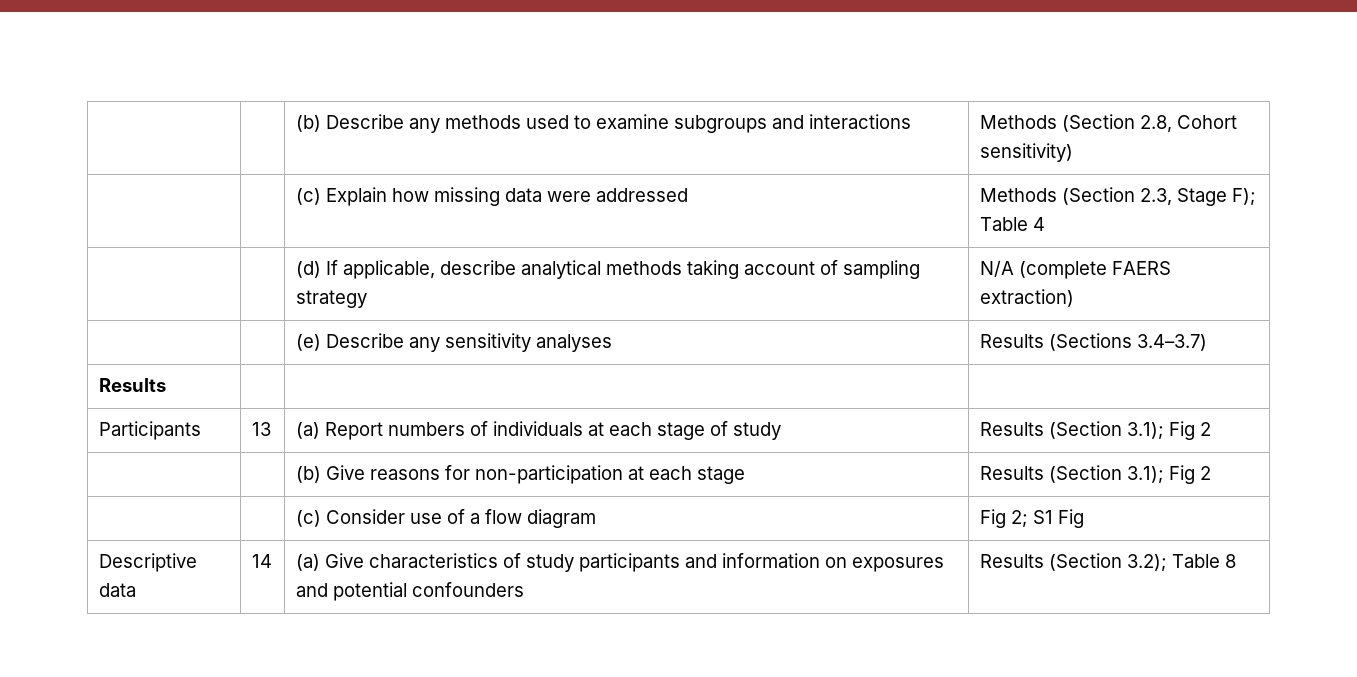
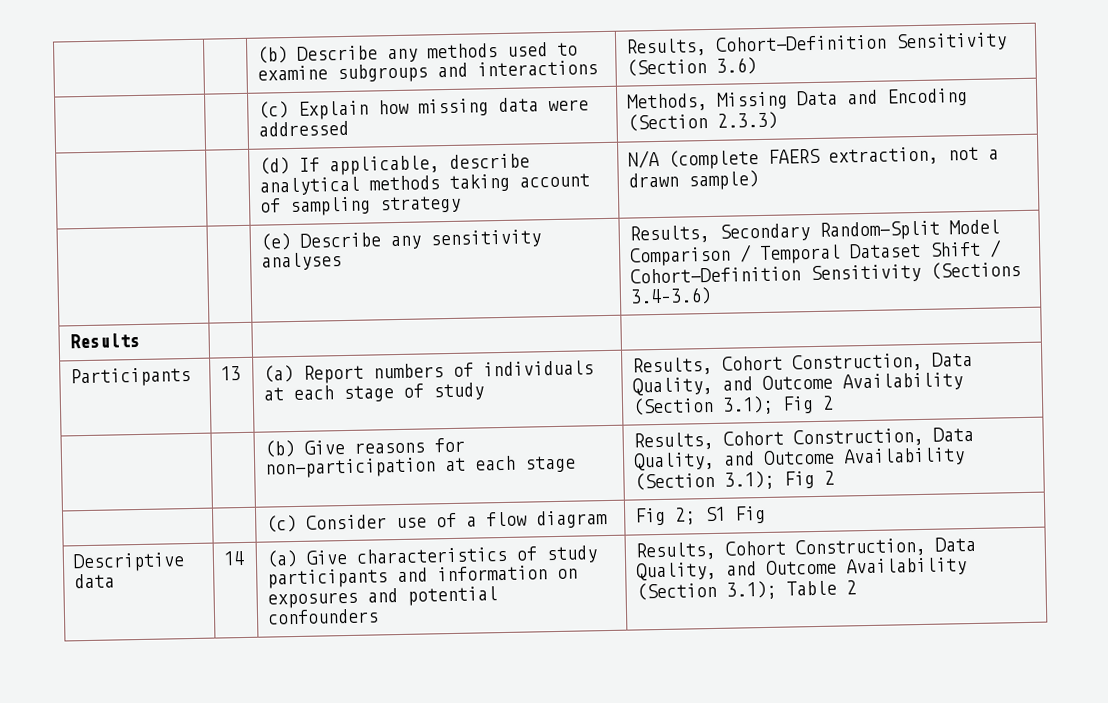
[979,114,1237,133] [979,143,1073,162] Methods (Section 2.8, Cohort sensitivity) -> [625,32,1007,57] [625,57,757,77] Results, Cohort-Definition Sensitivity (Section 3.6)
[979,187,1256,206] [979,217,1045,231] Methods (Section 2.3, Stage F); Table 4 -> [626,88,968,112] [626,111,778,132] Methods, Missing Data and Encoding (Section 2.3.3)
[979,289,1074,307] extraction) -> [827,146,999,166] [627,170,759,191] extraction, not a drawn sample)
[979,333,1207,351] Results (Sections 3.4–3.7) -> [628,219,1000,244] [629,239,1002,267] [629,261,1021,284] [629,286,712,306] Results, Secondary Random-Split Model Comparison / Temporal Dataset Shift / Cohort-Definition Sensitivity (Sections 3.4–3.6)
[979,422,1044,436] Results -> [631,351,973,376] [631,372,963,396] Results, Cohort Construction, Data Quality, and Outcome Availability
[979,466,1044,480] Results -> [632,426,974,451] [632,447,965,471] Results, Cohort Construction, Data Quality, and Outcome Availability
[979,553,1236,571] Results (Section 3.2); Table 8 -> [634,536,976,561] [635,557,967,581] [635,580,857,601] Results, Cohort Construction, Data Quality, and Outcome Availability (Section 3.1); Table 2

